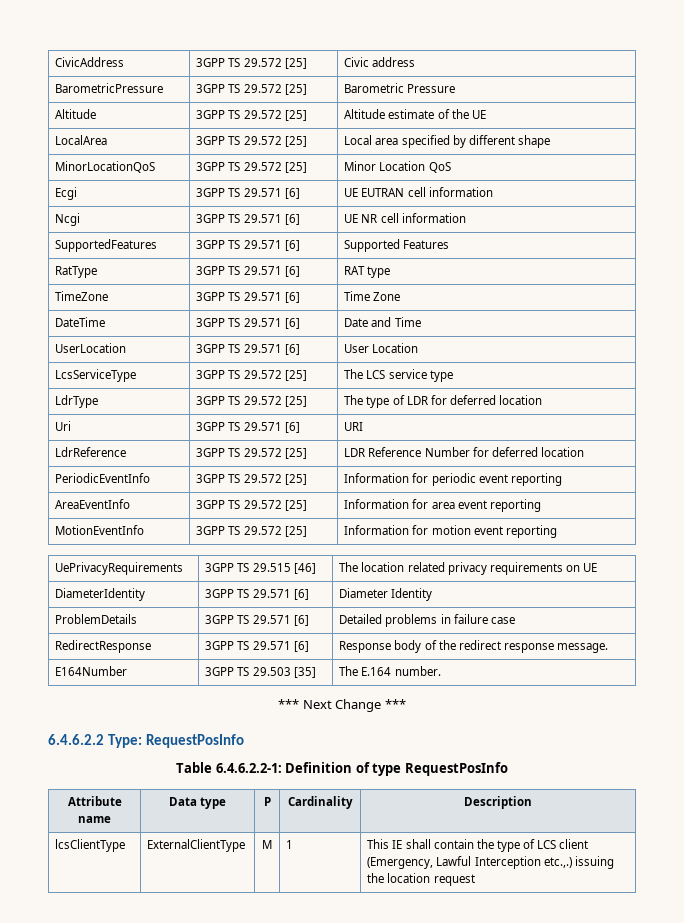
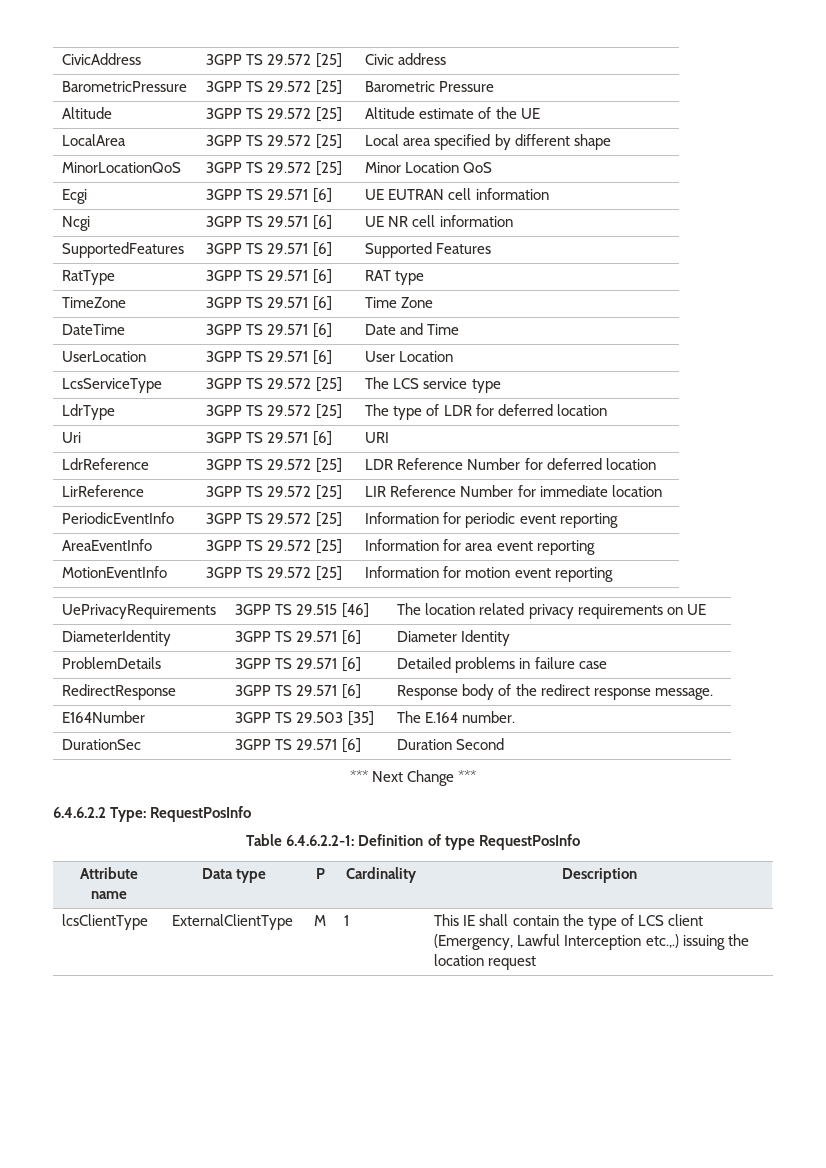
(584, 452) none -> [62,485,145,497] [206,485,342,500] [365,485,662,497] // LirReference | 3GPP TS 29.572 [25] | LIR Reference Number for immediate location
(441, 671) none -> [62,739,142,750] [235,738,361,753] [397,738,505,750] // DurationSec | 3GPP TS 29.571 [6] | Duration Second

